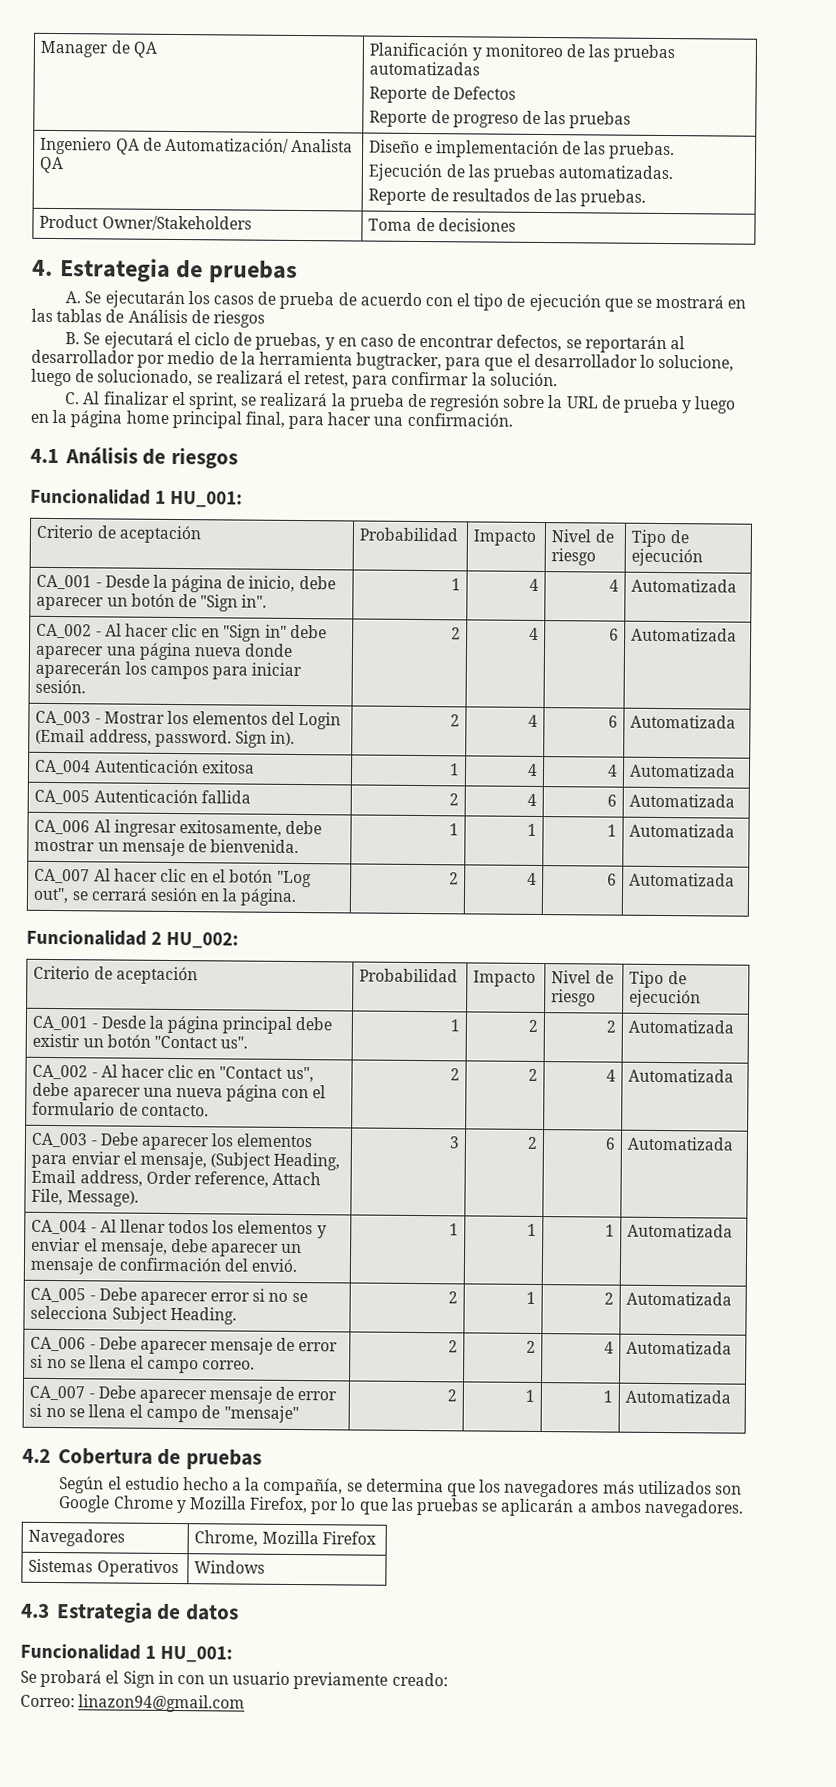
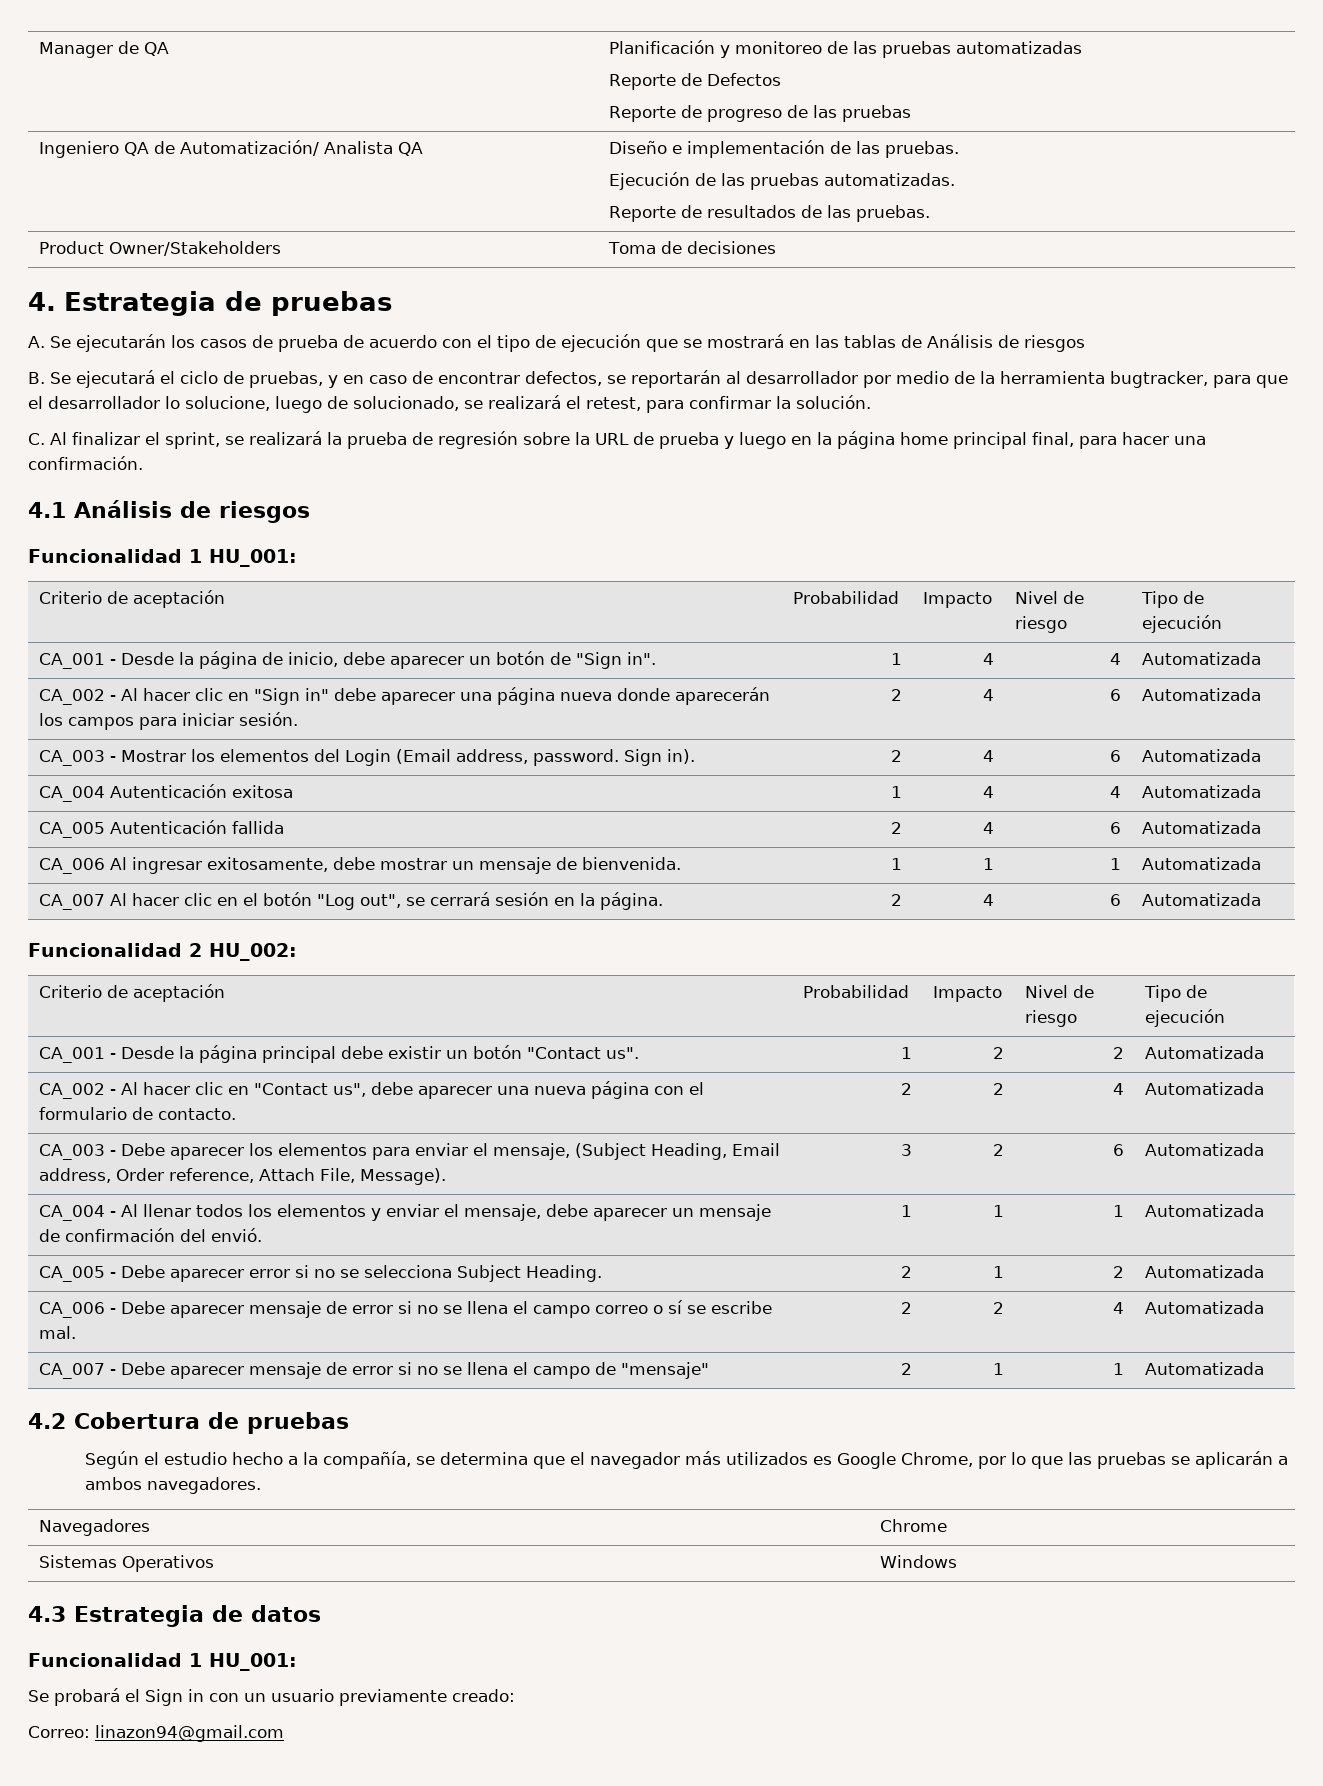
[202,1360,256,1370] correo. -> [595,1300,773,1314] [39,1326,77,1339] correo o sí se escribe mal.
[479,1479,742,1498] [58,1495,309,1514] los navegadores más utilizados son Google Chrome y Mozilla Firefox, -> [569,1451,973,1469] el navegador más utilizados es Google Chrome,
[194,1530,376,1547] Chrome, Mozilla Firefox -> [880,1519,948,1532] Chrome

